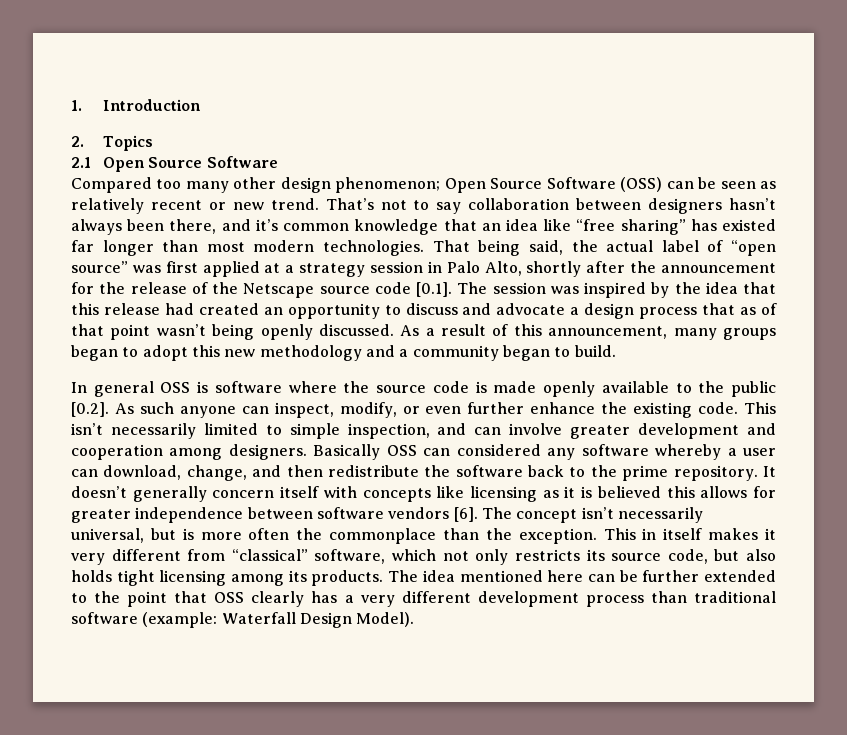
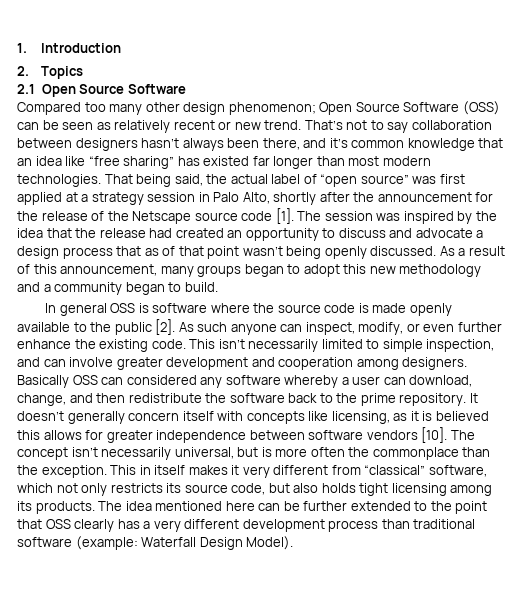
[416,282,452,297] [0.1]. -> [275,208,294,224] [1].
[71,303,99,315] this -> [75,228,97,238] the
[71,402,109,417] [0.2]. -> [155,319,176,335] [2].
[470,486,537,502] licensing -> [331,411,390,424] licensing,
[453,507,478,522] [6]. -> [421,427,448,443] [10].

